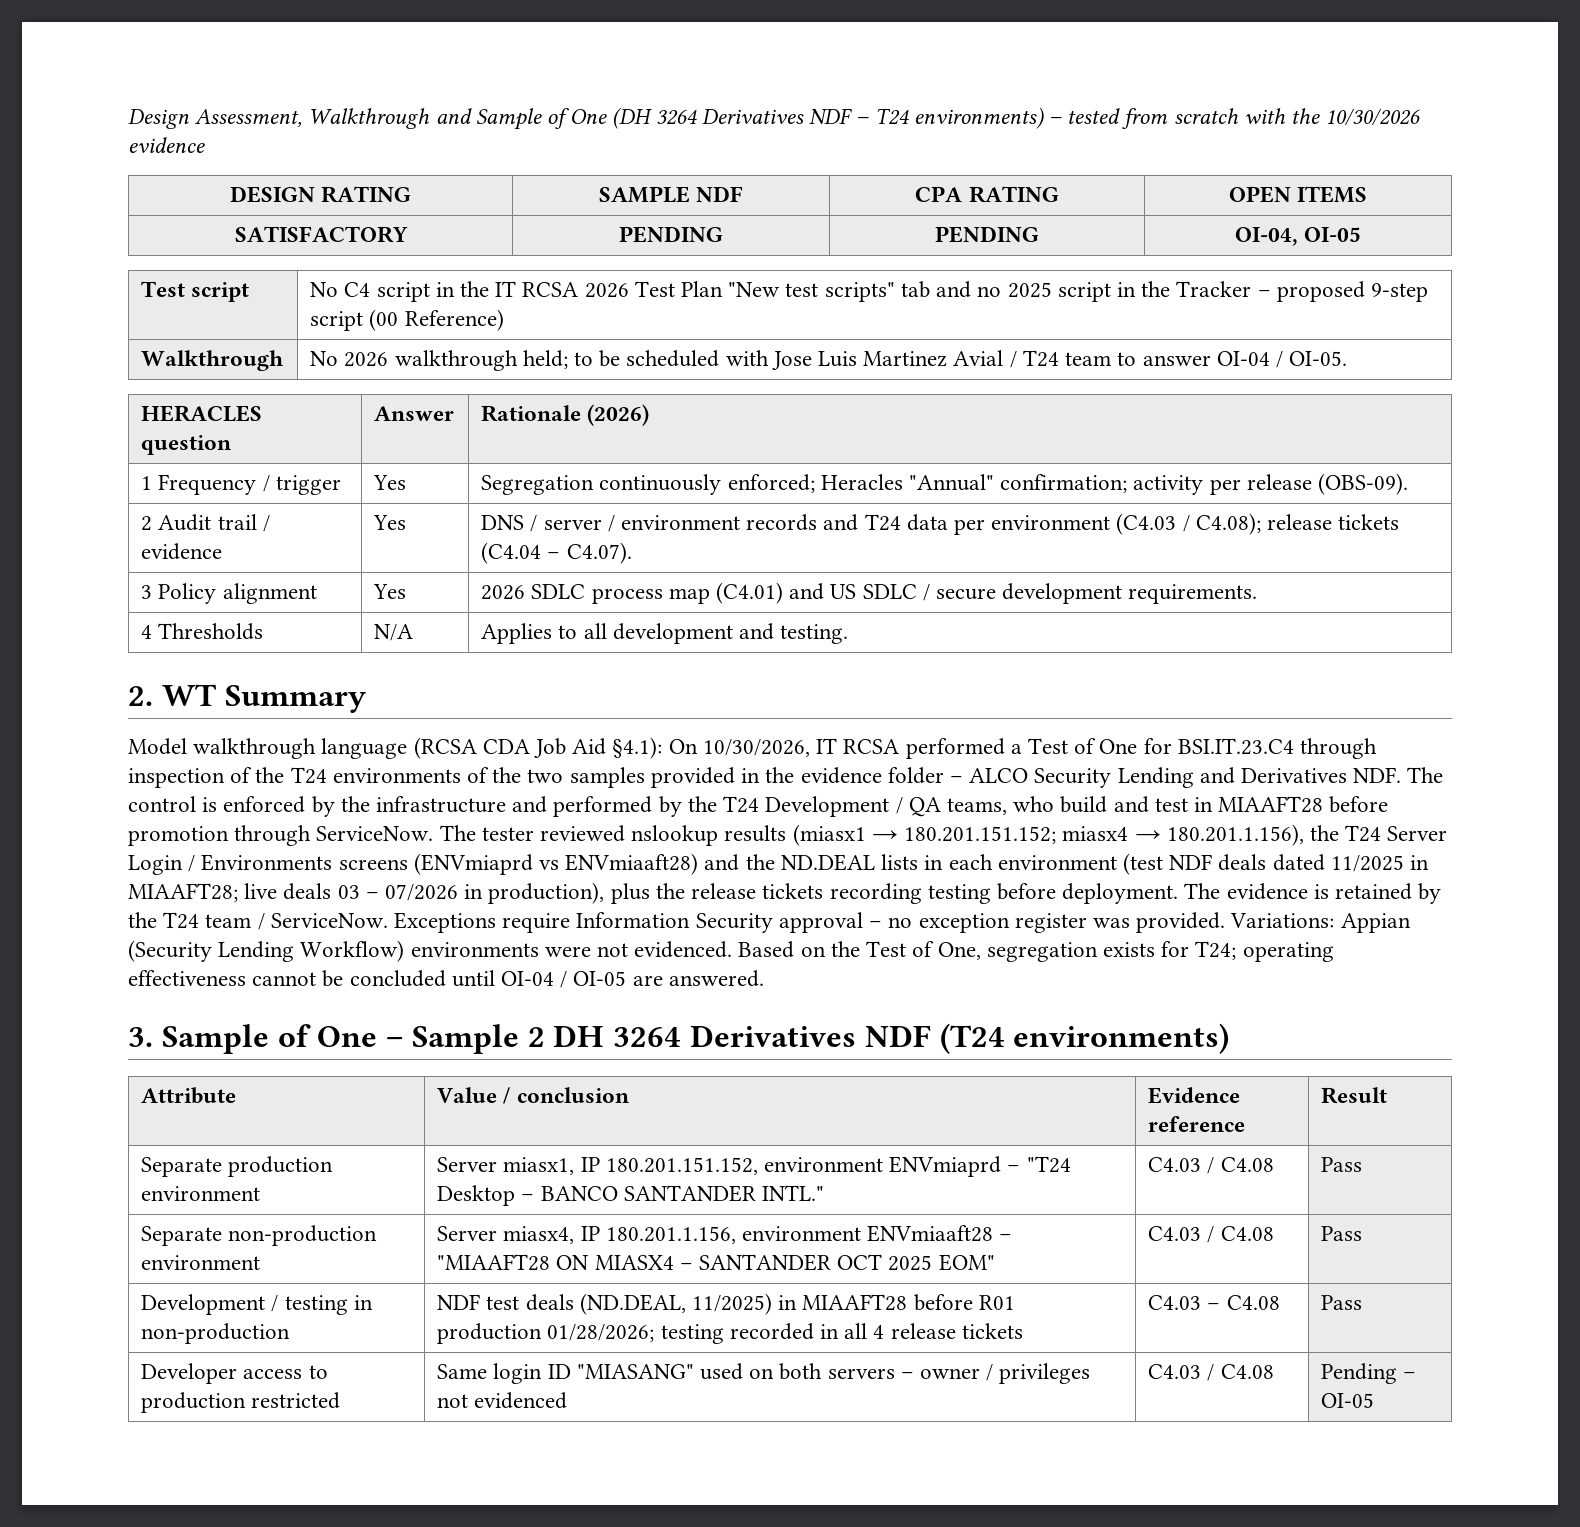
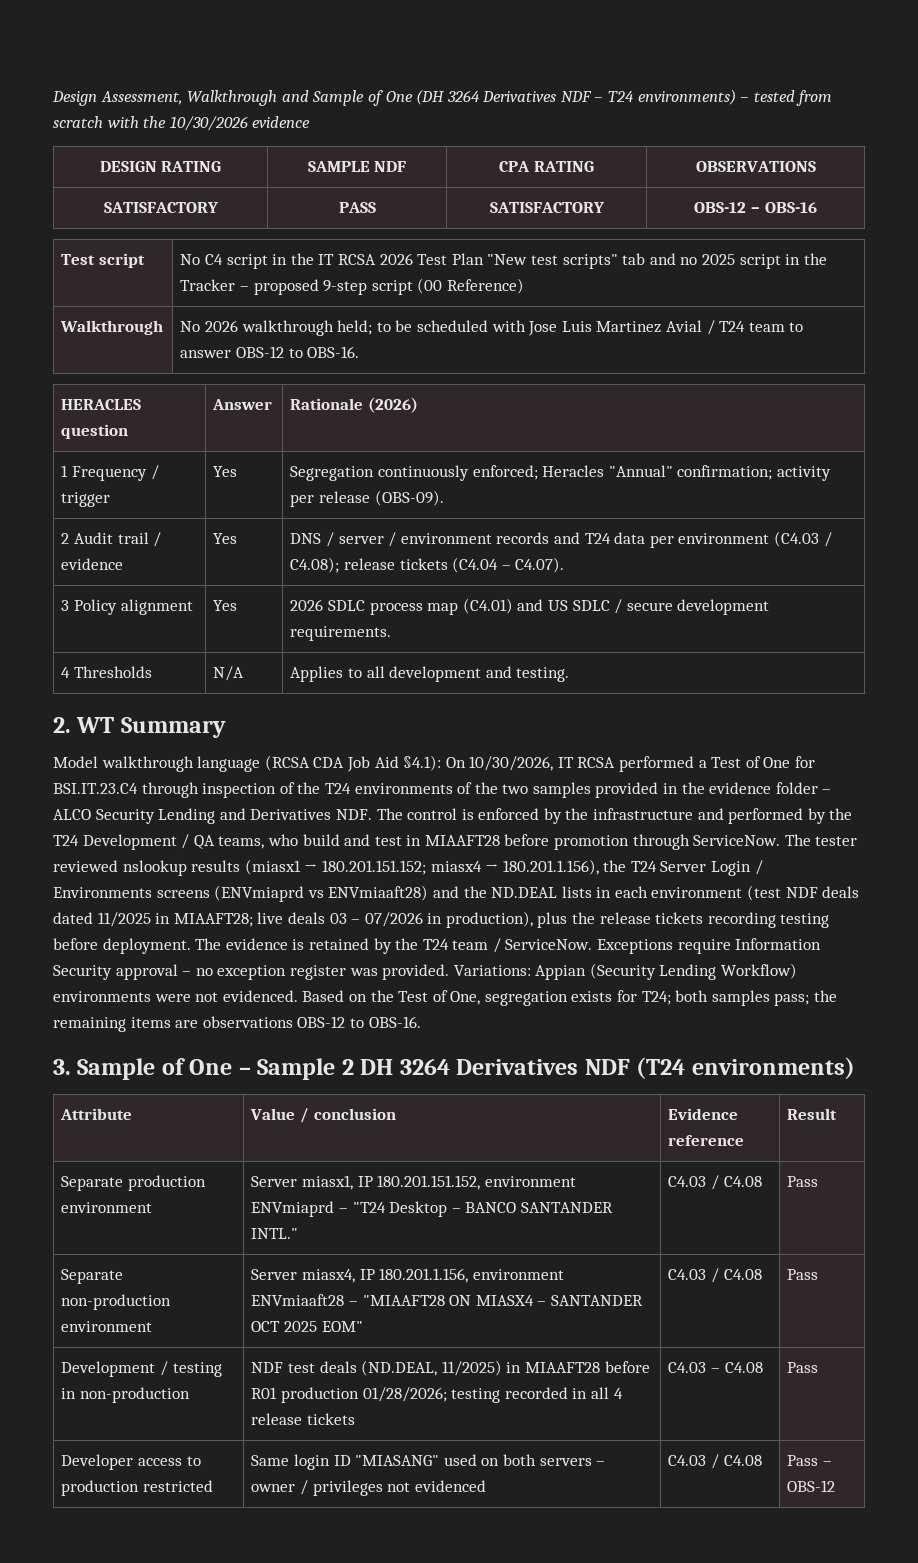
[1228,186,1368,203] [234,226,408,243] [619,226,723,243] [935,226,1039,243] [1234,227,1362,246] OPEN ITEMS // SATISFACTORY | PENDING | PENDING | OI-04, OI-05 -> [695,161,816,172] [103,202,219,213] [338,202,376,213] [489,202,605,213] [694,202,817,213] OBSERVATIONS // SATISFACTORY | PASS | SATISFACTORY | OBS-12 – OBS-16
[1216,351,1348,368] OI-04 / OI-05. -> [236,346,360,358] OBS-12 to OBS-16.
[1242,942,1334,962] [128,970,764,988] operating effectiveness cannot be concluded until OI-04 / OI-05 are answered. -> [675,990,838,1006] [53,1016,421,1032] both samples pass; the remaining items are observations OBS-12 to OBS-16.
[1321,1363,1417,1384] [1321,1393,1375,1408] Pending – OI-05 -> [787,1455,833,1466] [787,1480,836,1492] Pass – OBS-12

